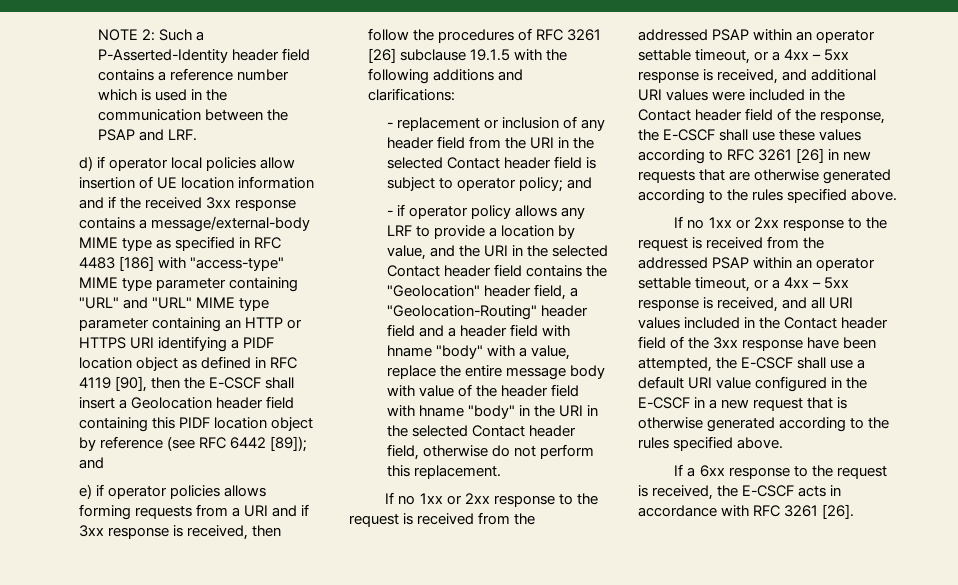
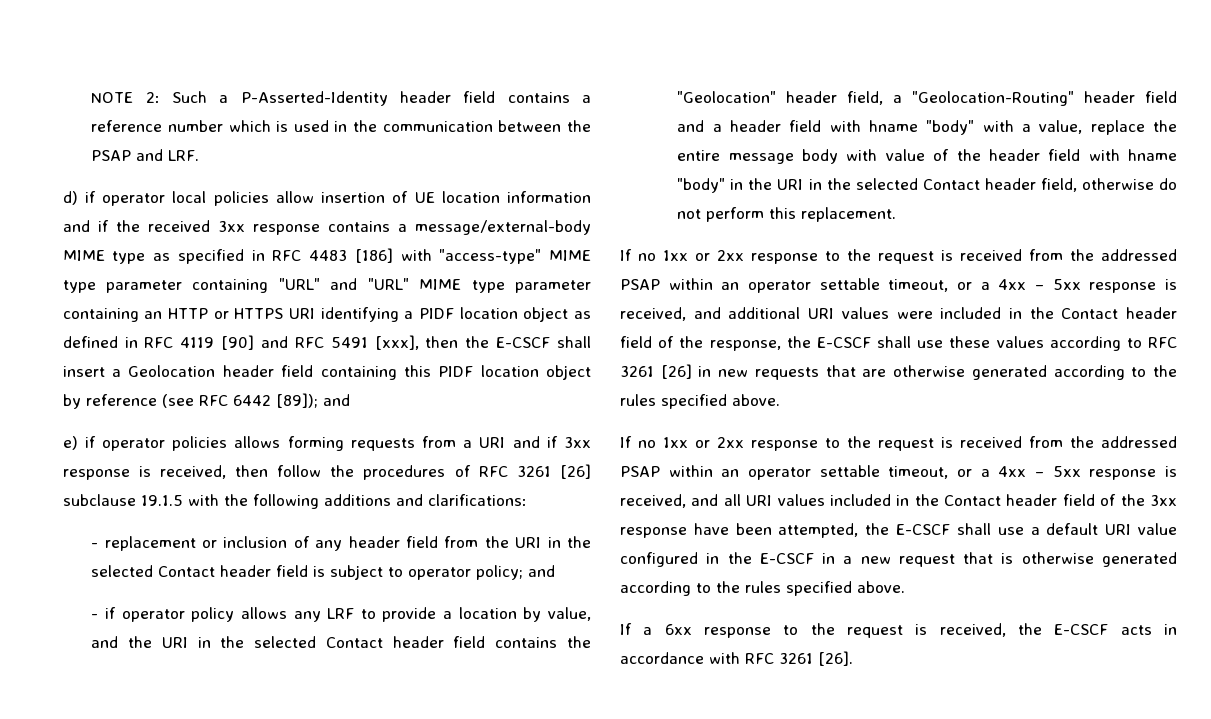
[115,376,148,392] [90], -> [221,335,419,350] [90] and RFC 5491 [xxx],

